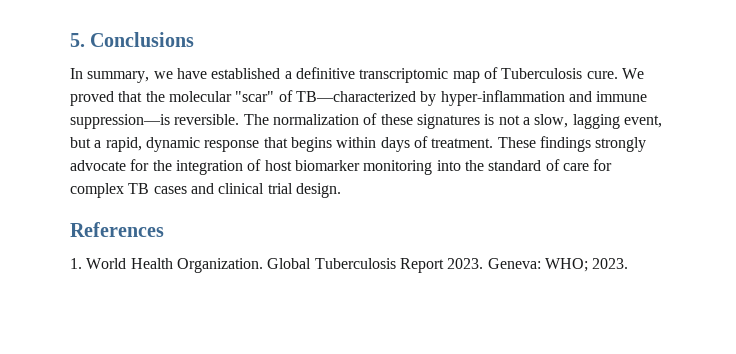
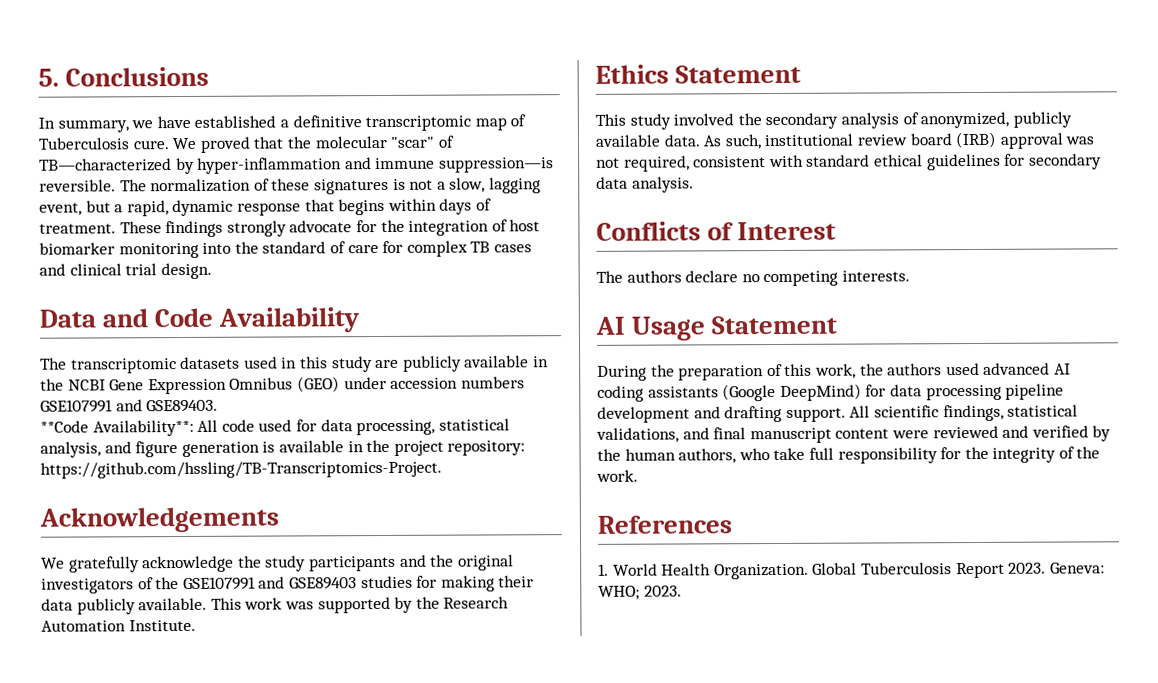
(341, 190) none -> [39,307,361,333] [40,355,549,374] [40,376,525,395] [40,399,219,413] [40,418,510,437] [40,439,526,458] [40,460,442,479] [39,506,279,533] [41,554,514,573] [41,575,535,594] [41,596,510,615] [41,619,196,632] [595,64,802,84] [595,111,1072,130] [595,131,1096,150] [596,153,1102,172] [596,176,694,193] [596,221,837,241] [596,270,910,287] [595,315,838,341] [597,362,1071,381] [597,383,1065,402] [597,404,1079,423] [596,425,1112,444] [597,446,1101,464] [596,469,638,482] // Data and Code Availability // The transcriptomic datasets used in this study are publicly available in the NCBI Gene Expression Omnibus (GEO) under accession numbers GSE107991 and GSE89403. // **Code Availability**: All code used for data processing, statistical analysis, and figure generation is available in the project repository: https://github.com/hssling/TB-Transcriptomics-Project. // Acknowledgements // We gratefully acknowledge the study participants and the original investigators of the GSE107991 and GSE89403 studies for making their data publicly available. This work was supported by the Research Automation Institute. // Ethics Statement // This study involved the secondary analysis of anonymized, publicly available data. As such, institutional review board (IRB) approval was not required, consistent with standard ethical guidelines for secondary data analysis. // Conflicts of Interest // The authors declare no competing interests. // AI Usage Statement // During the preparation of this work, the authors used advanced AI coding assistants (Google DeepMind) for data processing pipeline development and drafting support. All scientific findings, statistical validations, and final manuscript content were reviewed and verified by the human authors, who take full responsibility for the integrity of the work.

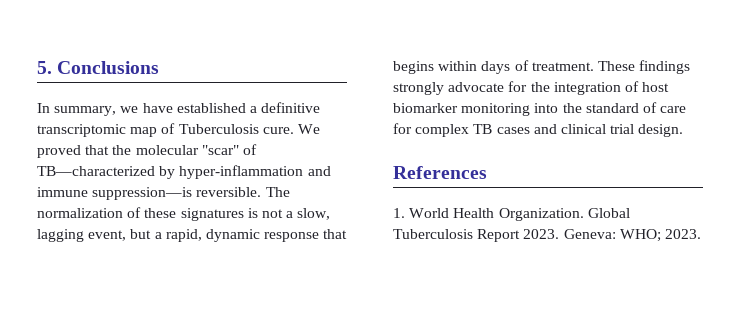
[39,307,361,333] [40,355,549,374] [40,376,525,395] [40,399,219,413] [40,418,510,437] [40,439,526,458] [40,460,442,479] [39,506,279,533] [41,554,514,573] [41,575,535,594] [41,596,510,615] [41,619,196,632] [595,64,802,84] [595,111,1072,130] [595,131,1096,150] [596,153,1102,172] [596,176,694,193] [596,221,837,241] [596,270,910,287] [595,315,838,341] [597,362,1071,381] [597,383,1065,402] [597,404,1079,423] [596,425,1112,444] [597,446,1101,464] [596,469,638,482] // Data and Code Availability // The transcriptomic datasets used in this study are publicly available in the NCBI Gene Expression Omnibus (GEO) under accession numbers GSE107991 and GSE89403. // **Code Availability**: All code used for data processing, statistical analysis, and figure generation is available in the project repository: https://github.com/hssling/TB-Transcriptomics-Project. // Acknowledgements // We gratefully acknowledge the study participants and the original investigators of the GSE107991 and GSE89403 studies for making their data publicly available. This work was supported by the Research Automation Institute. // Ethics Statement // This study involved the secondary analysis of anonymized, publicly available data. As such, institutional review board (IRB) approval was not required, consistent with standard ethical guidelines for secondary data analysis. // Conflicts of Interest // The authors declare no competing interests. // AI Usage Statement // During the preparation of this work, the authors used advanced AI coding assistants (Google DeepMind) for data processing pipeline development and drafting support. All scientific findings, statistical validations, and final manuscript content were reviewed and verified by the human authors, who take full responsibility for the integrity of the work. -> (684, 130) none

